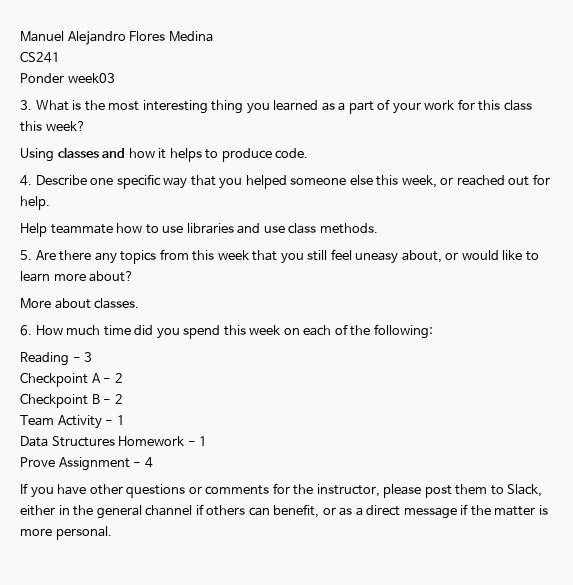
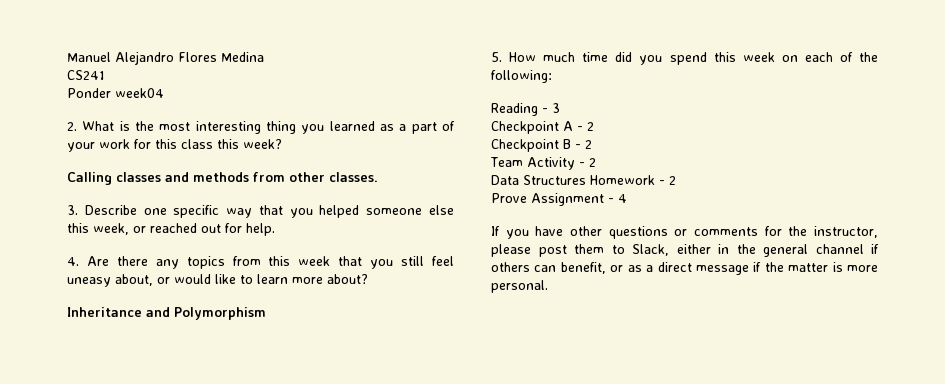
[67,73,115,83] [20,100,32,110] week03 // 3. -> [115,88,164,98] [67,122,77,131] week04 // 2.
[20,148,54,162] Using -> [67,172,112,185] Calling
[128,148,309,162] [20,175,32,186] how it helps to produce code. // 4. -> [193,172,378,182] [67,205,78,215] methods from other classes. // 3.
[20,223,378,237] [20,250,32,260] Help teammate how to use libraries and use class methods. // 5. -> [67,257,79,266] 4.
[20,298,140,309] [20,325,32,336] More about classes. // 6. -> [67,307,266,320] [491,52,502,62] Inheritance and Polymorphism // 5.
[116,415,125,425] 1 -> [588,158,596,167] 2
[199,436,208,446] 1 -> [669,176,676,185] 2

